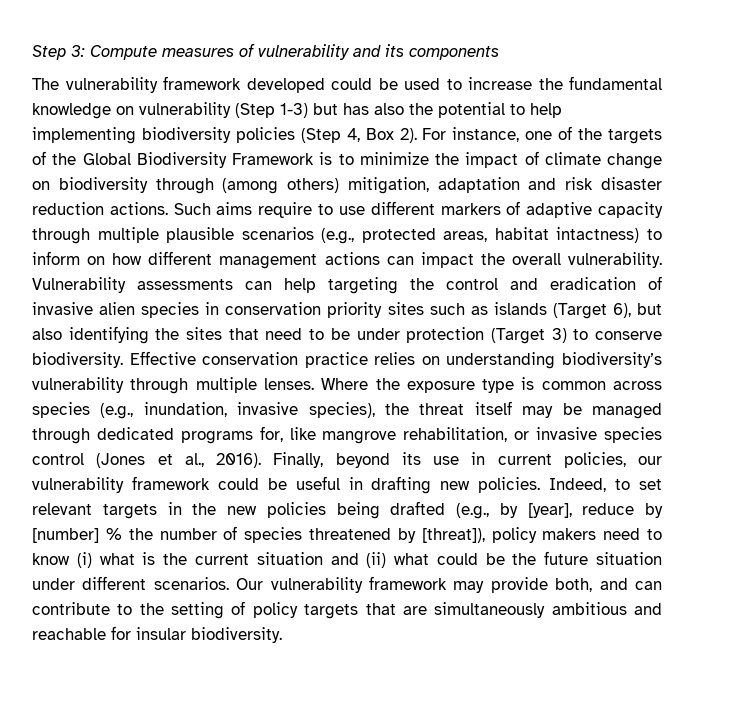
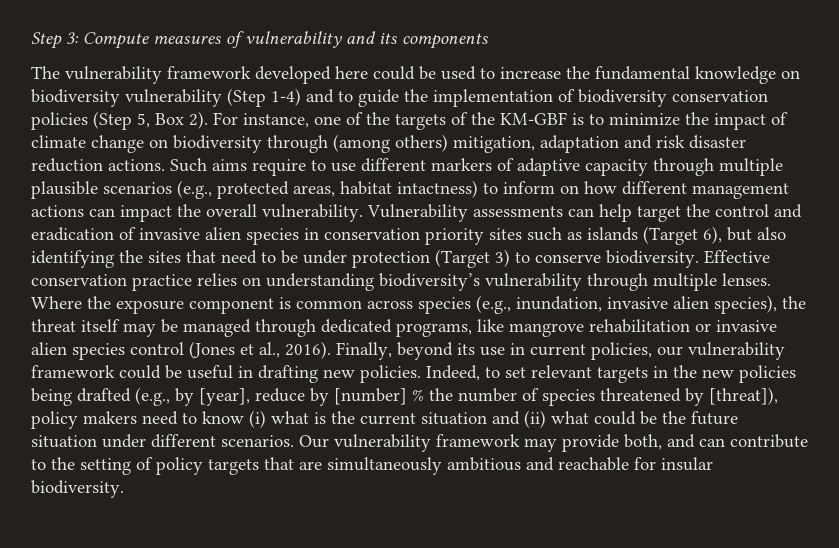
(325, 85) none -> [335,66,368,79] here
(134, 110) none -> [31,89,120,107] biodiversity
[280,102,562,118] [32,127,231,144] 1-3) but has also the potential to help implementing biodiversity -> [271,88,768,107] 1-4) and to guide the implementation of biodiversity conservation
[346,128,360,142] 4, -> [137,113,150,128] 5,
[82,152,314,168] Global Biodiversity Framework -> [500,112,567,125] KM-GBF
[328,277,398,294] targeting -> [637,206,681,222] target
[482,379,515,393] type -> [189,298,274,314] component
(299, 408) none -> [673,296,709,309] alien
[180,426,283,444] programs for, -> [396,323,472,337] programs,
[403,427,508,442] rehabilitation, -> [589,319,690,333] rehabilitation
(598, 433) none -> [31,342,67,355] alien

